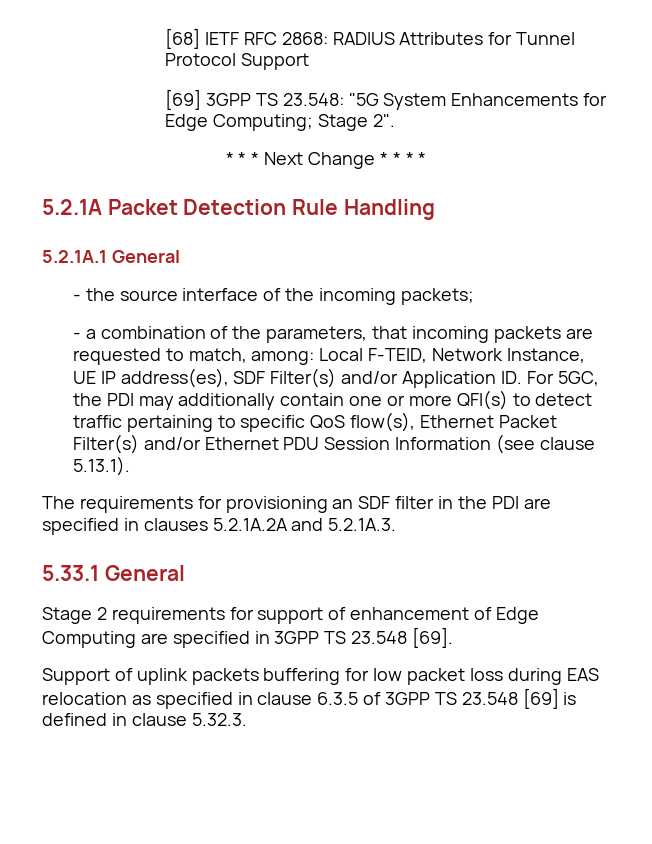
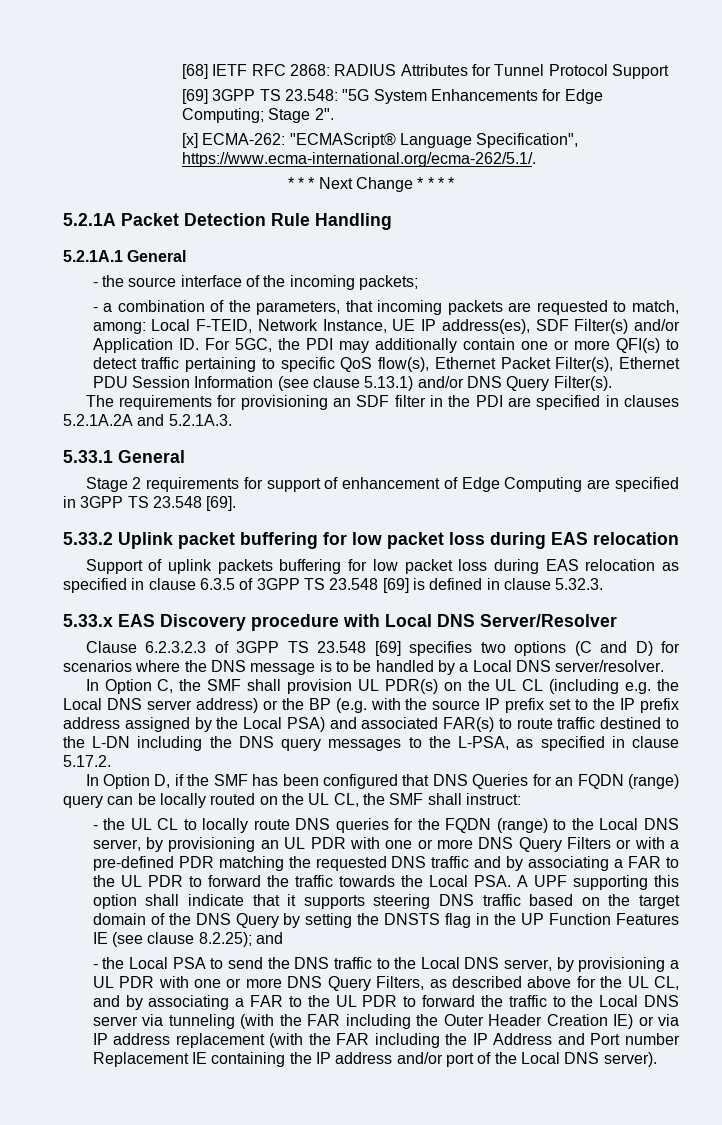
(395, 120) none -> [182,133,579,148] [182,152,537,167] // [x] ECMA-262: "ECMAScript® Language Specification", https://www.ecma-international.org/ecma-262/5.1/.
[72,434,201,454] Filter(s) and/or -> [555,357,614,372] Filter(s),
[72,456,130,476] 5.13.1). -> [364,376,612,391] 5.13.1) and/or DNS Query Filter(s).
(454, 637) none -> [63,532,679,549] // 5.33.2 Uplink packet buffering for low packet loss during EAS relocation
(247, 719) none -> [63,614,617,631] [85,641,680,656] [63,660,665,675] [85,679,680,694] [63,698,679,713] [63,717,679,732] [63,736,679,751] [63,755,111,767] [85,774,679,789] [63,793,521,808] [92,818,679,833] [92,837,680,852] [92,856,680,871] [92,875,679,890] [92,894,680,909] [92,913,680,928] [92,932,284,947] [92,957,679,972] [92,976,679,991] [92,995,679,1010] [92,1014,680,1029] [92,1033,680,1048] [92,1052,657,1067] // 5.33.x EAS Discovery procedure with Local DNS Server/Resolver // Clause 6.2.3.2.3 of 3GPP TS 23.548 [69] specifies two options (C and D) for scenarios where the DNS message is to be handled by a Local DNS server/resolver. // In Option C, the SMF shall provision UL PDR(s) on the UL CL (including e.g. the Local DNS server address) or the BP (e.g. with the source IP prefix set to the IP prefix address assigned by the Local PSA) and associated FAR(s) to route traffic destined to the L-DN including the DNS query messages to the L-PSA, as specified in clause 5.17.2. // In Option D, if the SMF has been configured that DNS Queries for an FQDN (range) query can be locally routed on the UL CL, the SMF shall instruct: // - the UL CL to locally route DNS queries for the FQDN (range) to the Local DNS server, by provisioning an UL PDR with one or more DNS Query Filters or with a pre-defined PDR matching the requested DNS traffic and by associating a FAR to the UL PDR to forward the traffic towards the Local PSA. A UPF supporting this option shall indicate that it supports steering DNS traffic based on the target domain of the DNS Query by setting the DNSTS flag in the UP Function Features IE (see clause 8.2.25); and // - the Local PSA to send the DNS traffic to the Local DNS server, by provisioning a UL PDR with one or more DNS Query Filters, as described above for the UL CL, and by associating a FAR to the UL PDR to forward the traffic to the Local DNS server via tunneling (with the FAR including the Outer Header Creation IE) or via IP address replacement (with the FAR including the IP Address and Port number Replacement IE containing the IP address and/or port of the Local DNS server).

